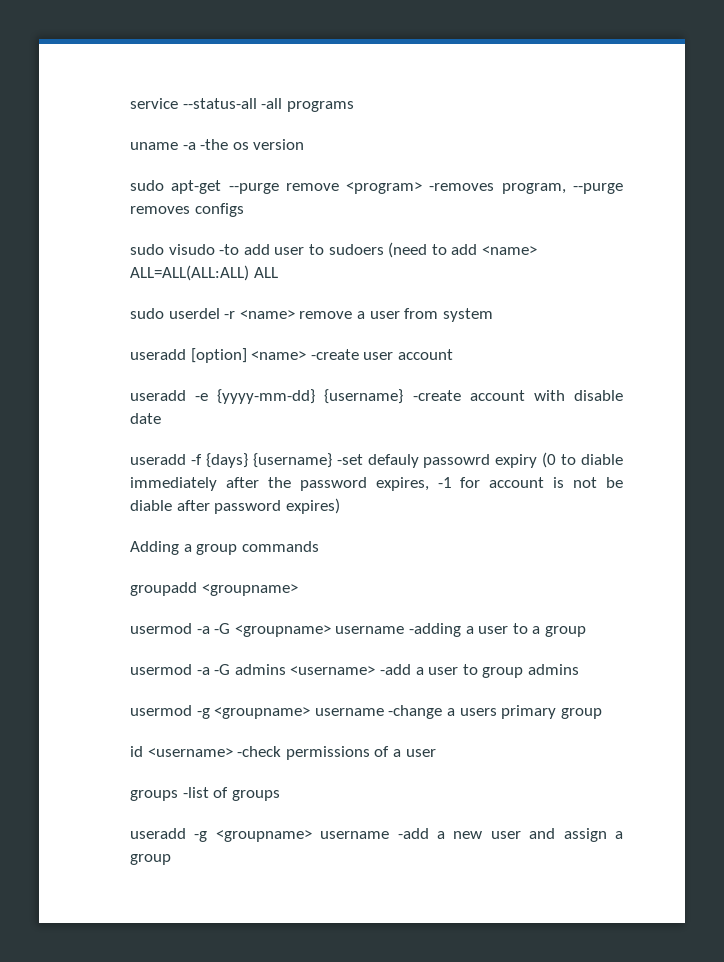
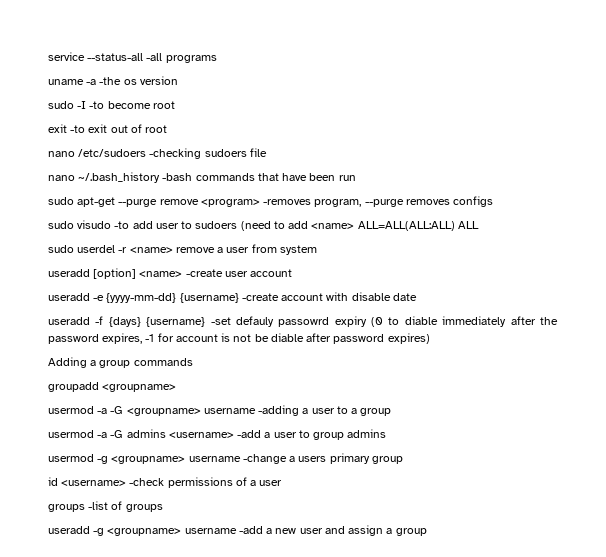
(305, 144) none -> [48,101,175,109] [48,124,168,133] [48,148,267,159] [48,172,356,183] // sudo -I -to become root // exit -to exit out of root // nano /etc/sudoers -checking sudoers file // nano ~/.bash_history -bash commands that have been run

